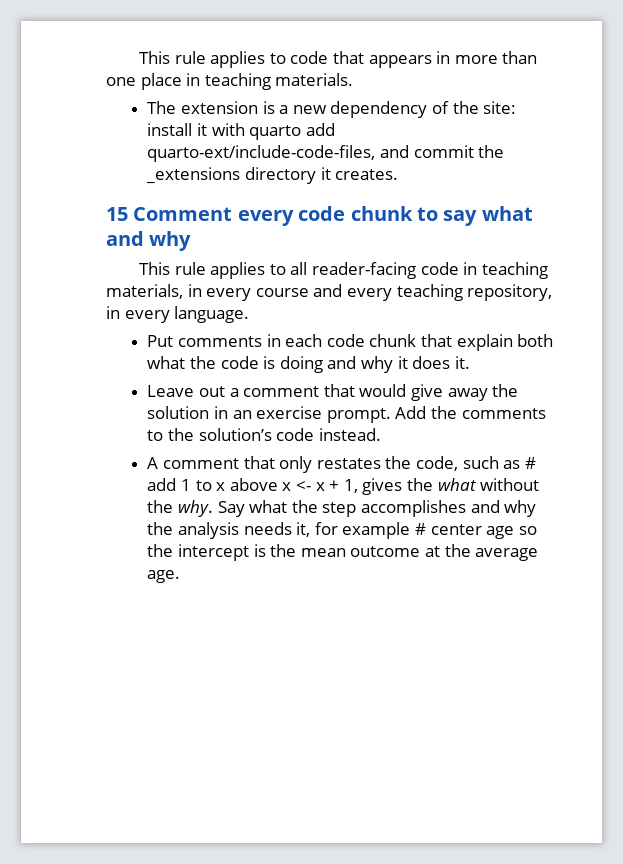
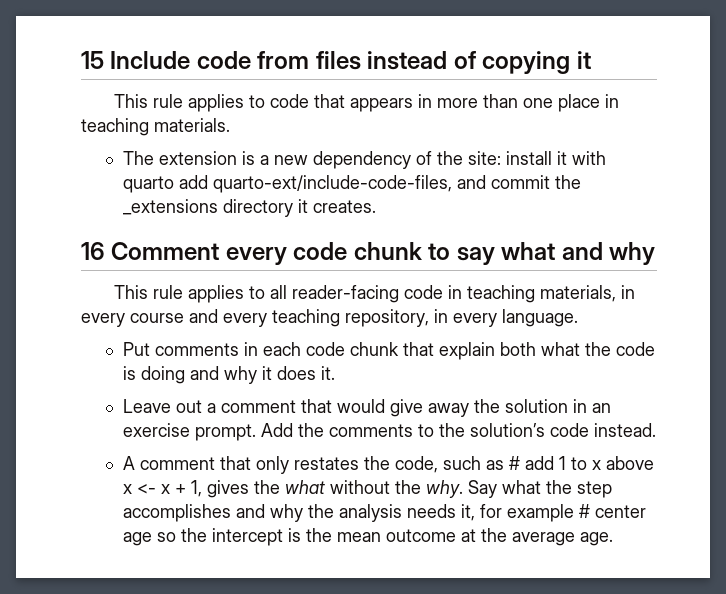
(139, 57) none -> [81,51,591,74] 15 Include code from files instead of copying it //
[106,207,128,221] 15 -> [81,242,105,260] 16

